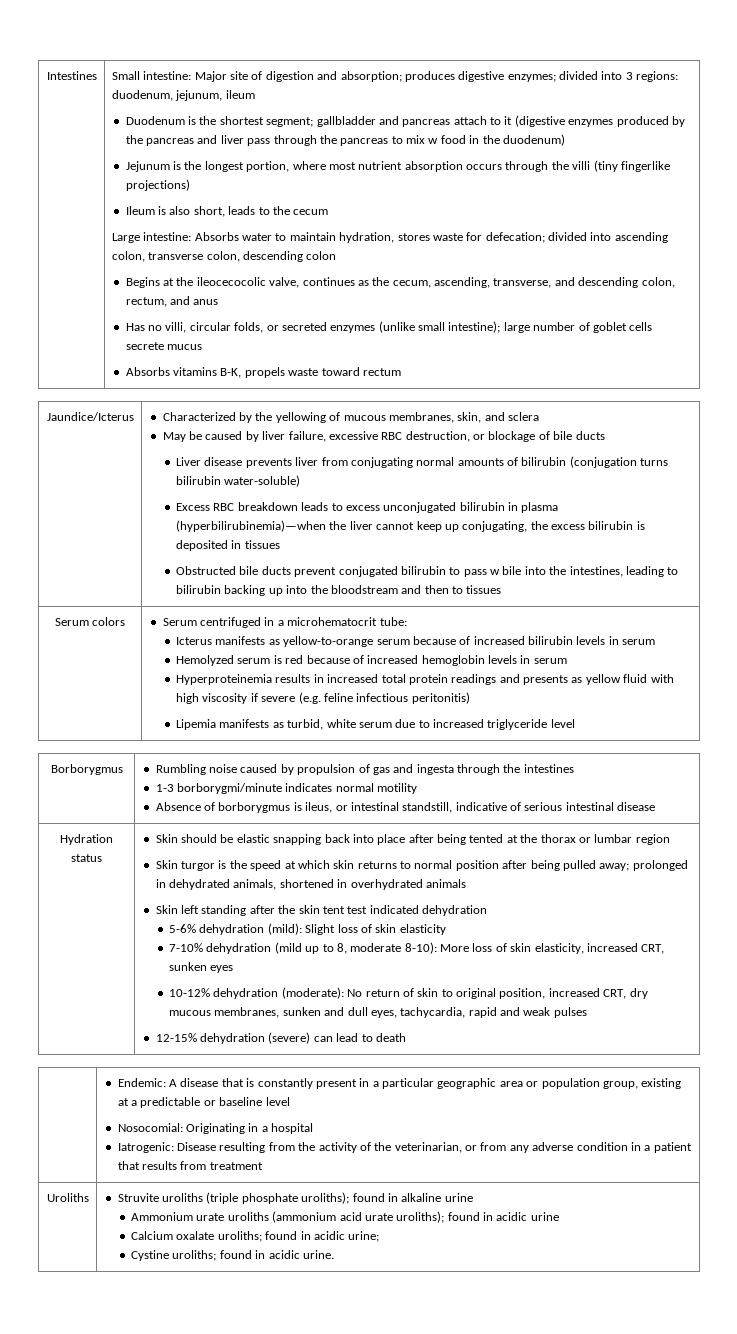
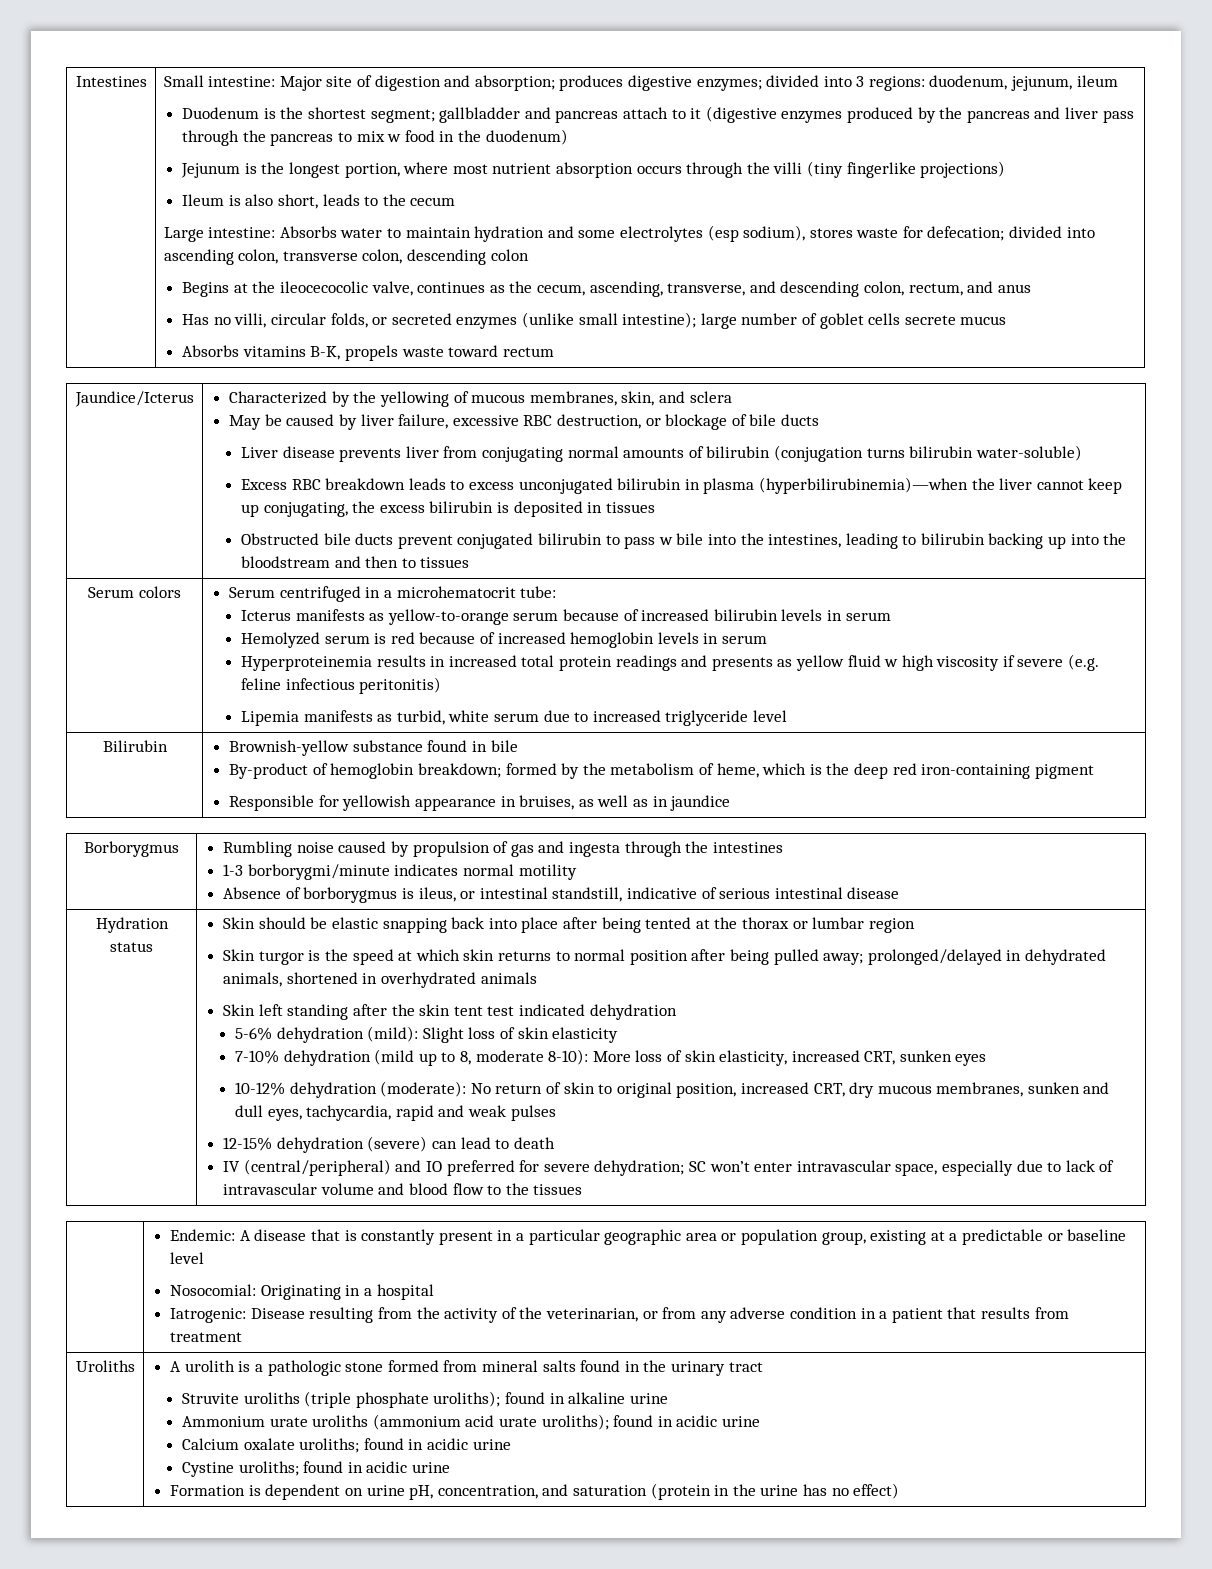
[339,232,395,243] hydration, -> [474,225,806,242] hydration and some electrolytes (esp sodium),
[650,674,674,683] with -> [884,659,899,667] w
(575, 723) none -> [102,740,168,752] [229,740,518,756] [229,763,1094,779] [229,795,731,811] // Bilirubin | Brownish-yellow substance found in bile // By-product of hemoglobin breakdown; formed by the metabolism of heme, which is the deep red iron-containing pigment // Responsible for yellowish appearance in bruises, as well as in jaundice
[632,860,688,871] prolonged -> [867,949,1002,965] prolonged/delayed
(406, 1037) none -> [223,1159,1115,1176] [223,1183,583,1195] // IV (central/peripheral) and IO preferred for severe dehydration; SC won’t enter intravascular space, especially due to lack of intravascular volume and blood flow to the tissues
(89, 1197) none -> [170,1360,763,1376] A urolith is a pathologic stone formed from mineral salts found in the urinary tract //
[348,1231,380,1242] urine; -> [472,1439,511,1450] urine
[302,1250,334,1259] urine. -> [411,1462,450,1473] [170,1483,900,1500] urine // Formation is dependent on urine pH, concentration, and saturation (protein in the urine has no effect)

